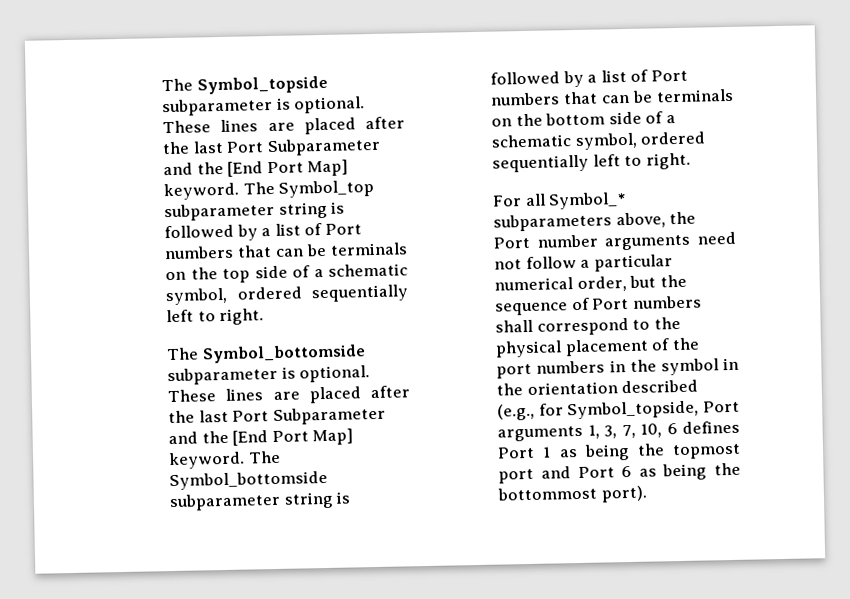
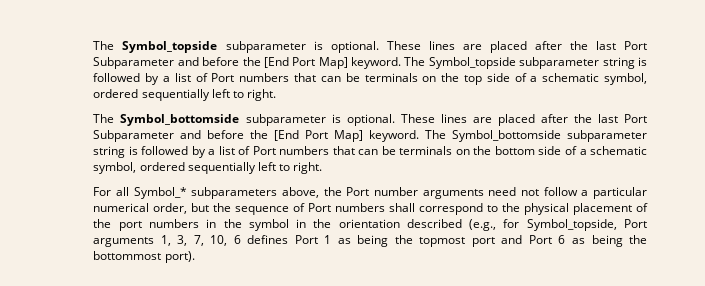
[196,159,349,177] [163,179,375,201] the [End Port Map] keyword. The Symbol_top -> [202,57,516,69] before the [End Port Map] keyword. The Symbol_topside
(199, 438) none -> [207,130,245,139] before

